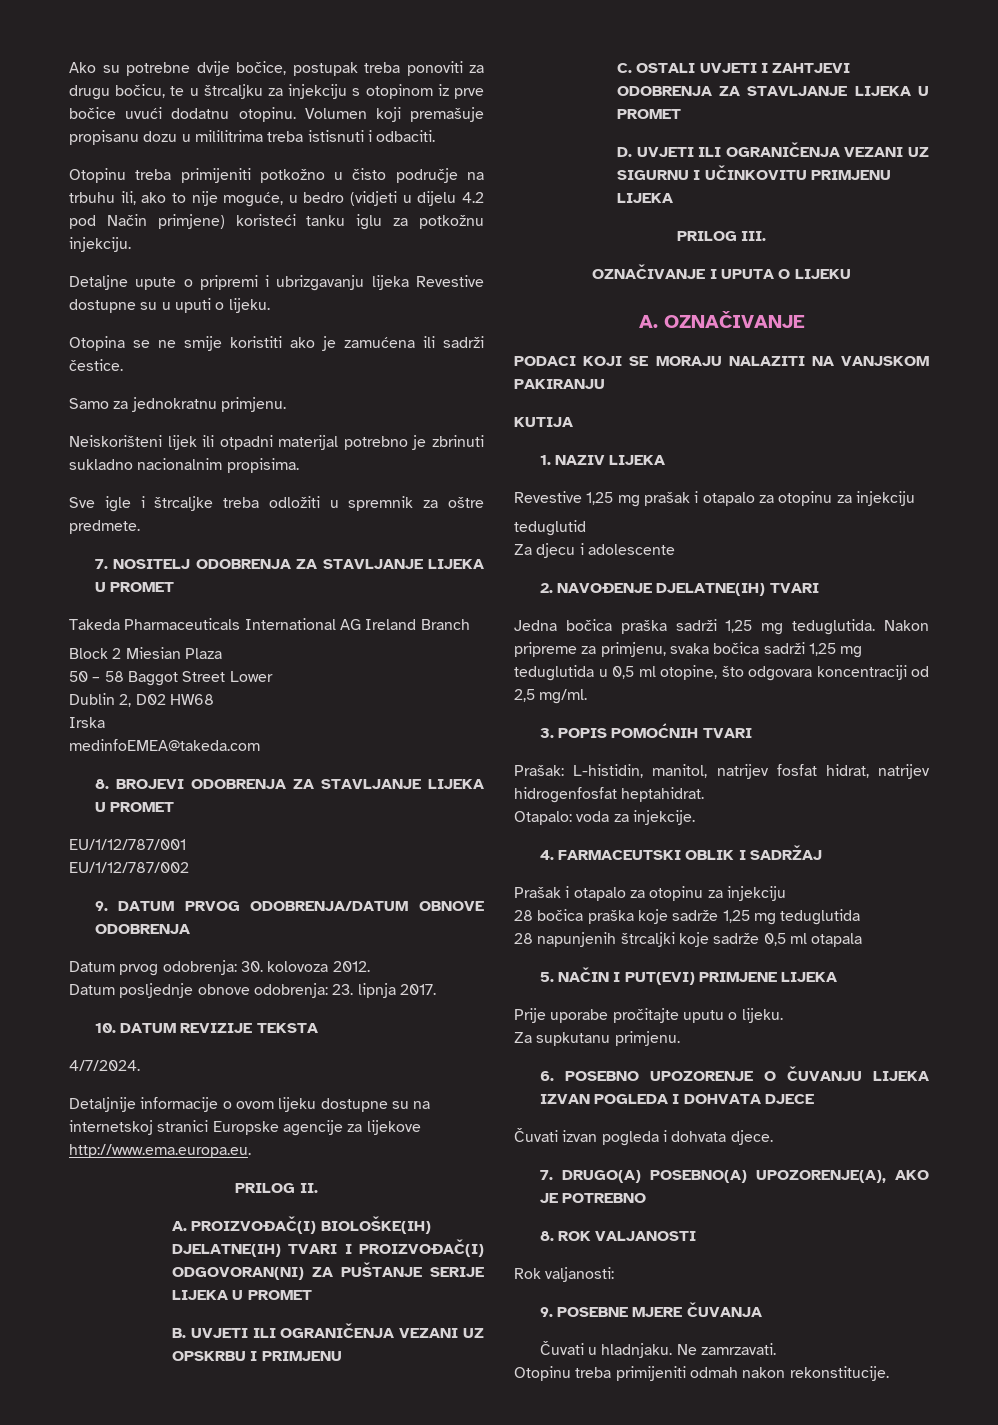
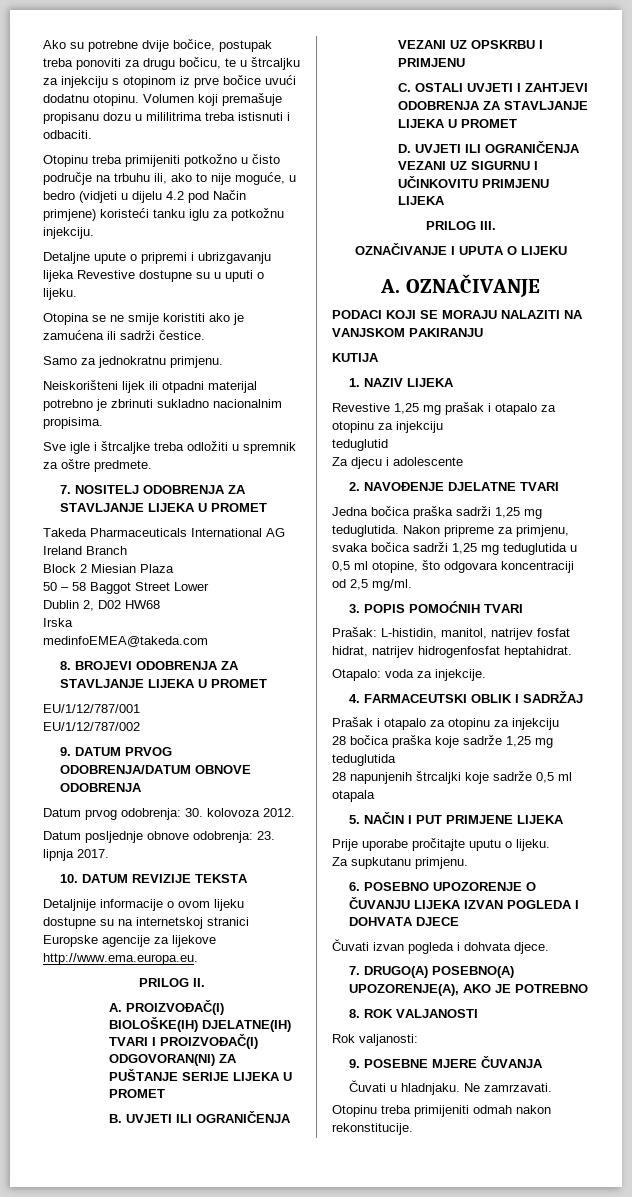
[69,1060,140,1071] // 4/7/2024. -> (248, 878) none
[656,583,766,596] DJELATNE(IH) -> [447,482,516,491] DJELATNE
[624,972,695,985] PUT(EVI) -> [415,815,442,824] PUT

